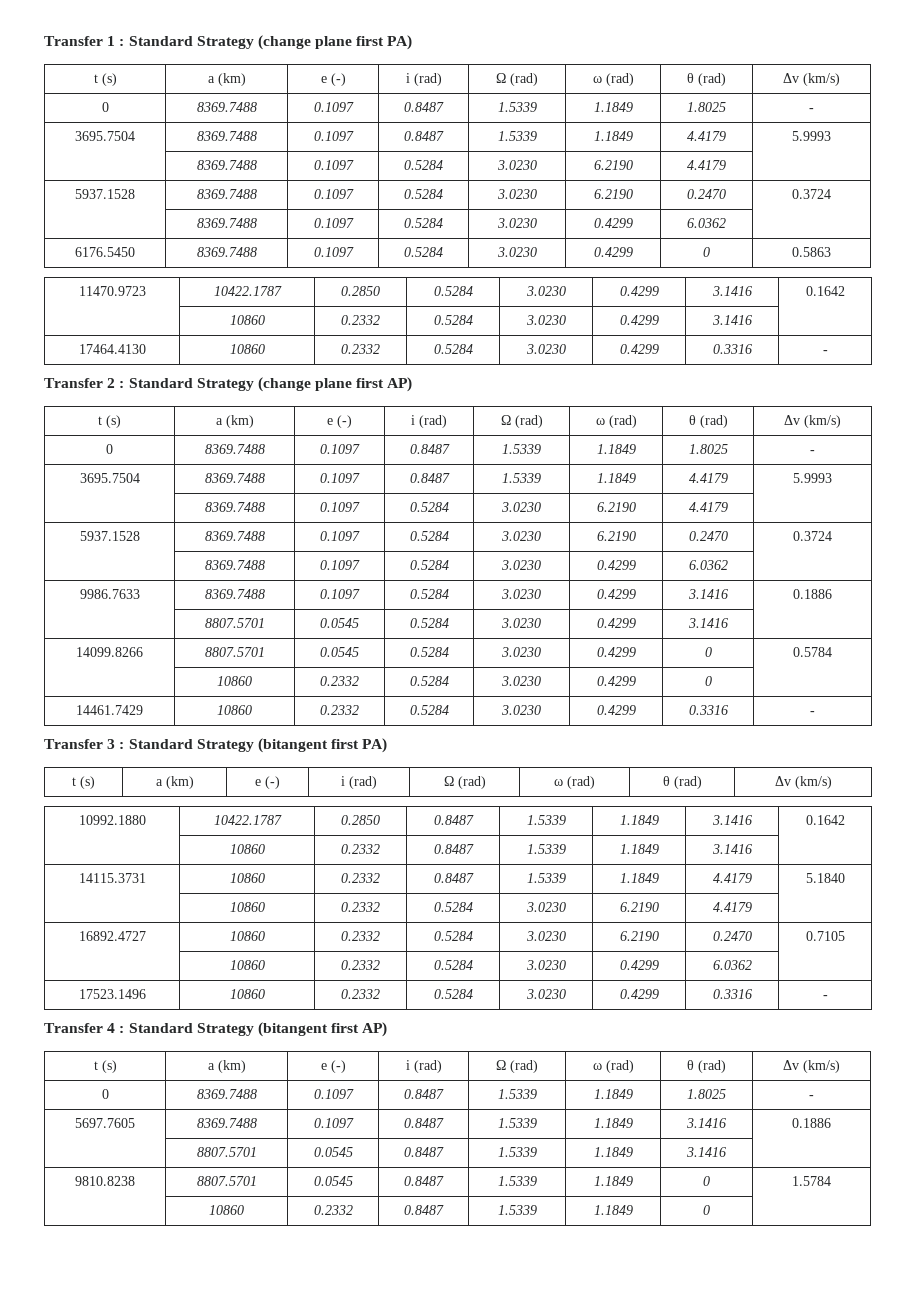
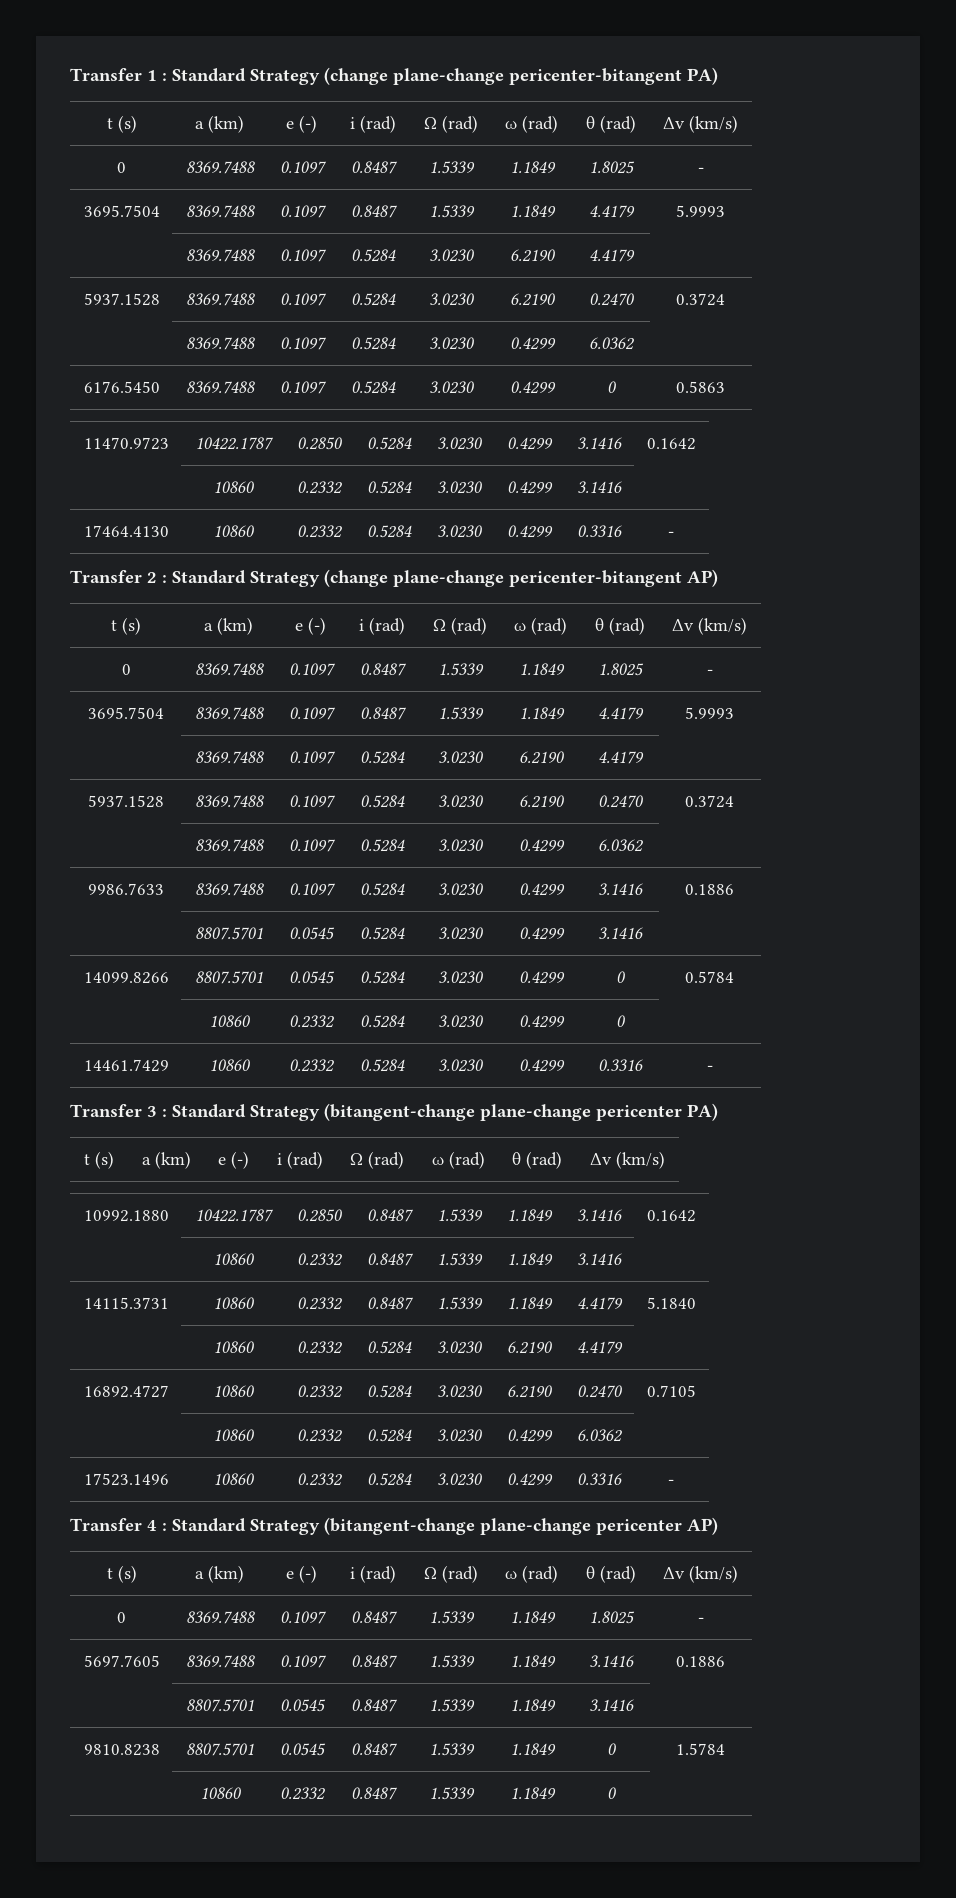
[315,36,385,49] plane first -> [393,68,682,85] plane-change pericenter-bitangent
[315,378,385,391] plane first -> [393,570,682,587] plane-change pericenter-bitangent
[257,738,360,753] (bitangent first -> [324,1103,682,1121] (bitangent-change plane-change pericenter
[257,1022,360,1037] (bitangent first -> [324,1517,682,1535] (bitangent-change plane-change pericenter

